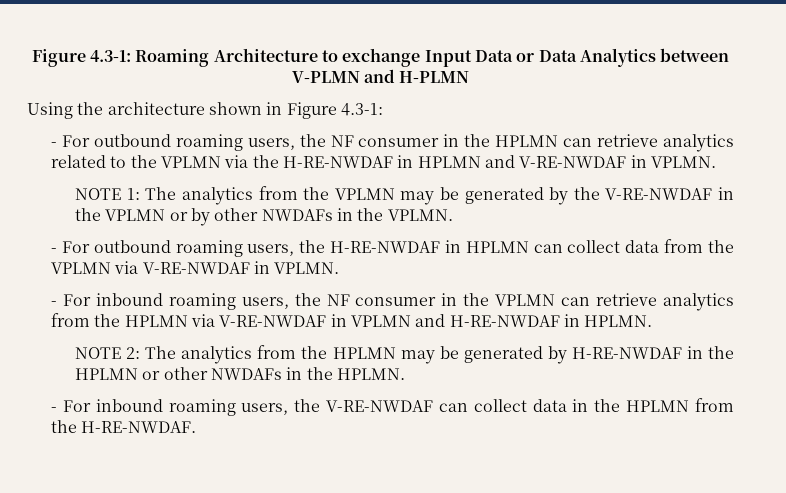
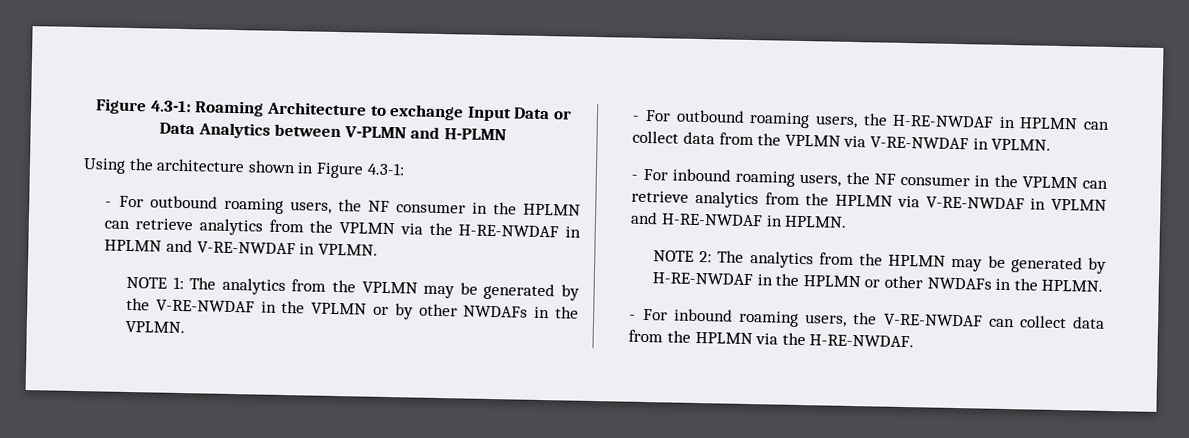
[51,155,127,168] related to -> [268,219,304,233] from
[572,398,735,412] in the HPLMN from -> [628,329,779,345] from the HPLMN via

